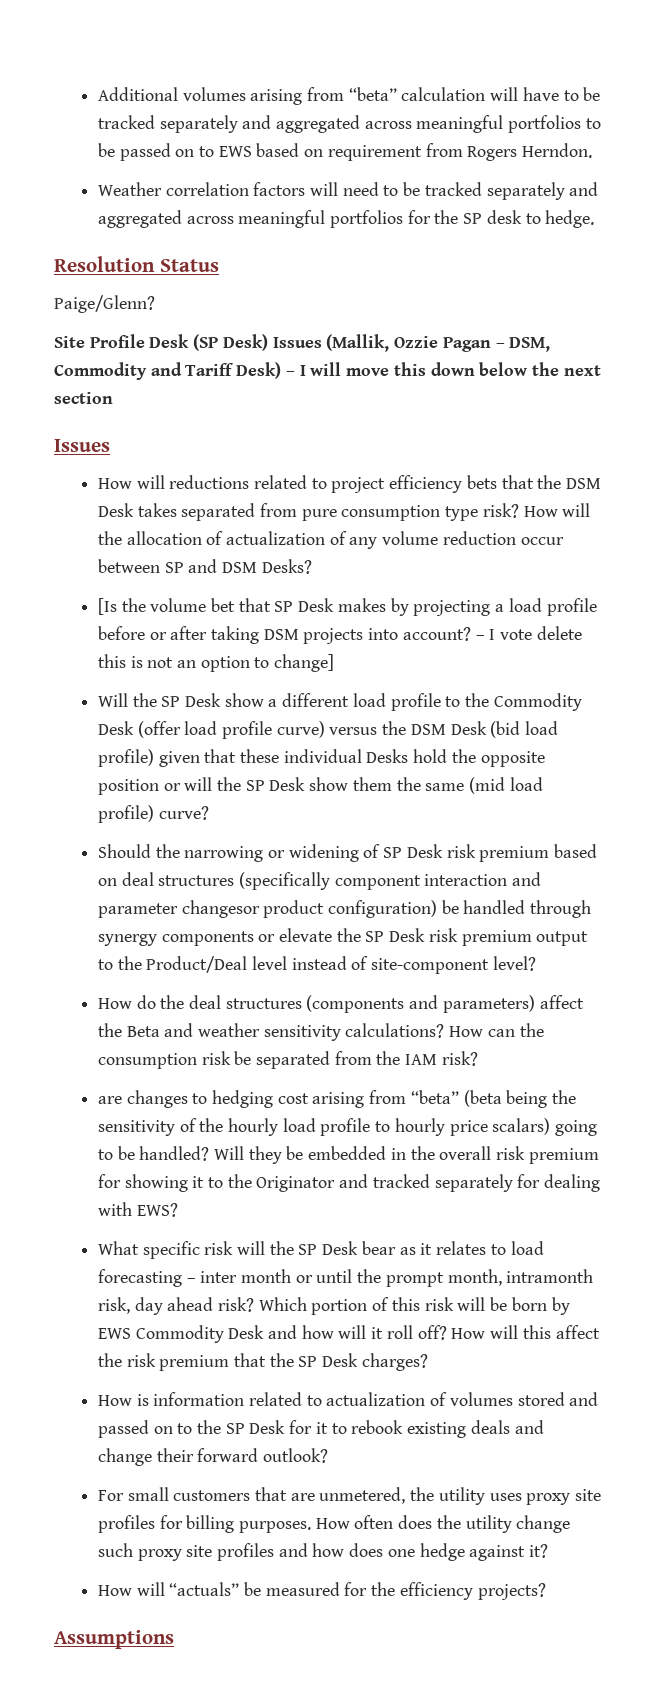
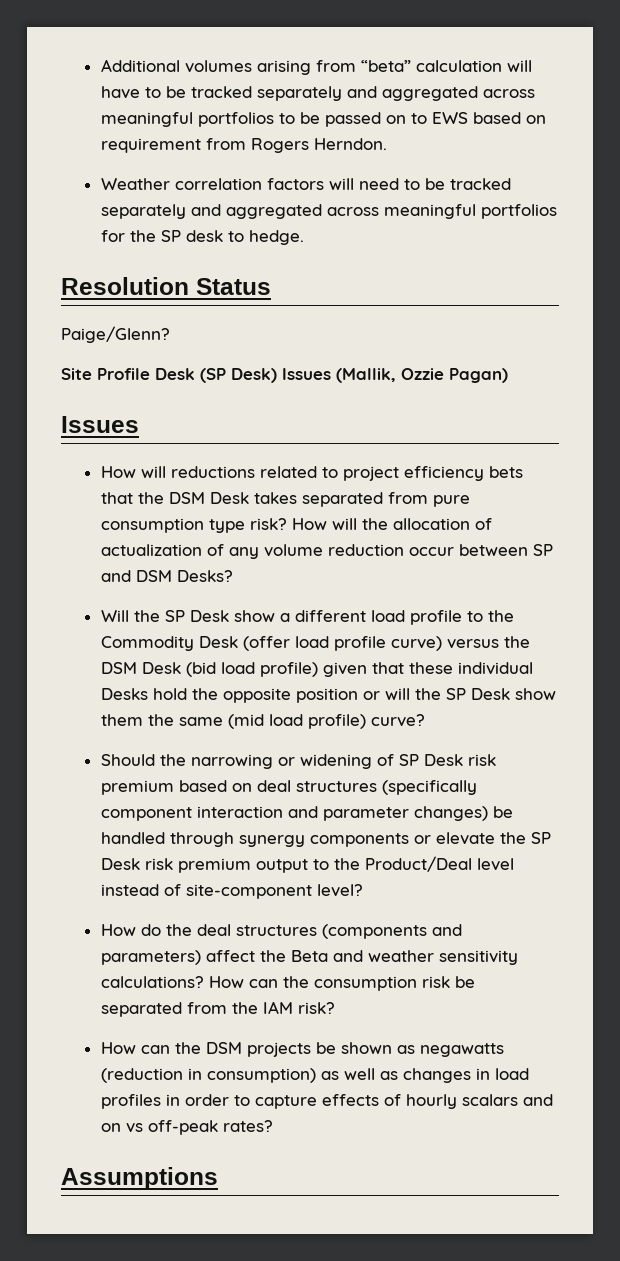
[442,337,551,352] [54,362,601,380] [54,392,113,404] Pagan – DSM, Commodity and Tariff Desk) – I will move this down below the next section -> [449,368,508,383] Pagan)
[97,598,597,616] [97,626,582,644] [97,654,335,672] // [Is the volume bet that SP Desk makes by projecting a load profile before or after taking DSM projects into account? – I vote delete this is not an option to change] -> (233, 576) none
[181,900,438,918] changesor product configuration) -> [413,806,488,821] changes)
[97,1090,577,1108] [97,1118,598,1136] [97,1146,599,1164] [97,1174,601,1192] [97,1202,178,1217] [97,1241,544,1259] [97,1269,594,1287] [97,1297,570,1315] [97,1325,600,1343] [97,1353,428,1371] [97,1392,599,1406] [97,1420,544,1438] [97,1448,329,1466] [97,1487,602,1505] [97,1515,571,1533] [97,1543,549,1561] [97,1582,546,1600] are changes to hedging cost arising from “beta” (beta being the sensitivity of the hourly load profile to hourly price scalars) going to be handled? Will they be embedded in the overall risk premium for showing it to the Originator and tracked separately for dealing with EWS? // What specific risk will the SP Desk bear as it relates to load forecasting – inter month or until the prompt month, intramonth risk, day ahead risk? Which portion of this risk will be born by EWS Commodity Desk and how will it roll off? How will this affect the risk premium that the SP Desk charges? // How is information related to actualization of volumes stored and passed on to the SP Desk for it to rebook existing deals and change their forward outlook? // For small customers that are unmetered, the utility uses proxy site profiles for billing purposes. How often does the utility change such proxy site profiles and how does one hedge against it? // How will “actuals” be measured for the efficiency projects? -> [100,1042,504,1057] [100,1068,529,1083] [100,1094,553,1109] [100,1120,273,1135] How can the DSM projects be shown as negawatts (reduction in consumption) as well as changes in load profiles in order to capture effects of hourly scalars and on vs off-peak rates?

